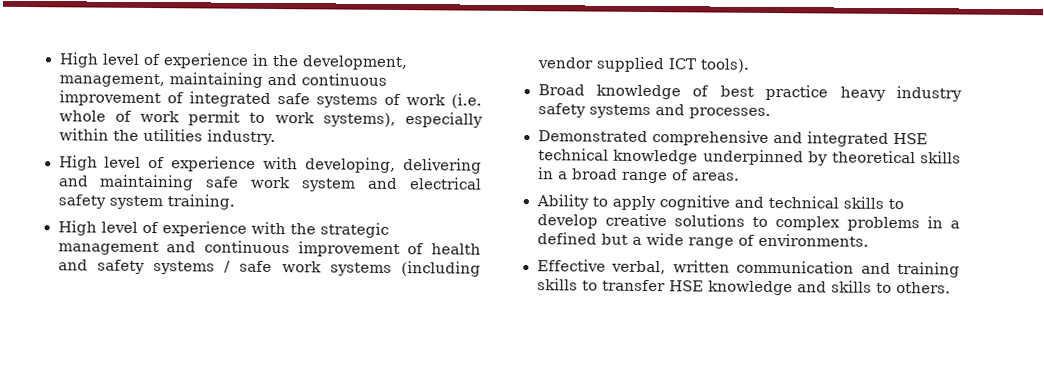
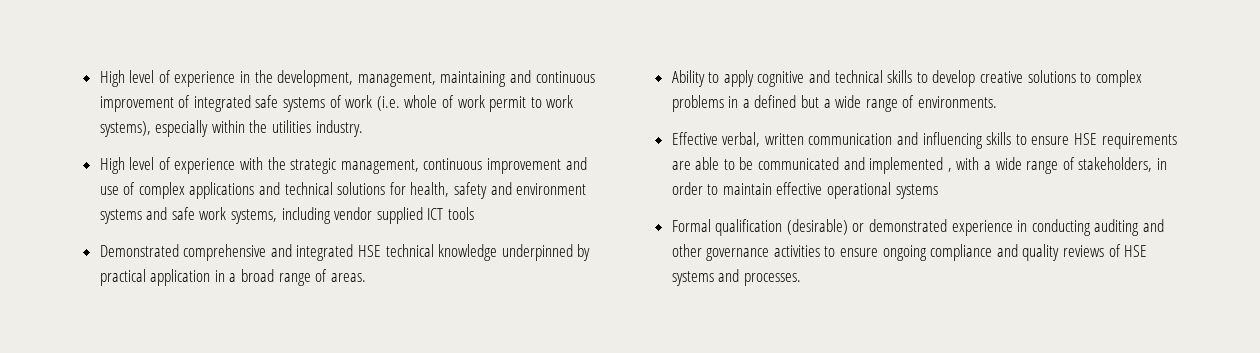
[305,157,482,174] [57,174,483,192] [57,194,235,210] [57,220,389,238] [57,240,481,258] [57,259,482,277] [536,56,750,73] [537,84,962,102] [537,103,771,119] developing, delivering and maintaining safe work system and electrical safety system training. // High level of experience with the strategic management and continuous improvement of health and safety systems / safe work systems (including vendor supplied ICT tools). // Broad knowledge of best practice heavy industry safety systems and processes. -> [267,157,587,174] [99,182,587,199] [99,207,475,224] the strategic management, continuous improvement and use of complex applications and technical solutions for health, safety and environment systems and safe work systems, including vendor supplied ICT tools
[831,150,961,164] theoretical skills -> [99,269,211,286] practical application
[897,262,960,278] [536,278,951,296] training skills to transfer HSE knowledge and skills to others. -> [922,132,1177,149] [671,157,1167,174] [671,182,938,199] [671,219,1165,236] [671,244,1148,261] [671,269,801,286] influencing skills to ensure HSE requirements are able to be communicated and implemented , with a wide range of stakeholders, in order to maintain effective operational systems // Formal qualification (desirable) or demonstrated experience in conducting auditing and other governance activities to ensure ongoing compliance and quality reviews of HSE systems and processes.

